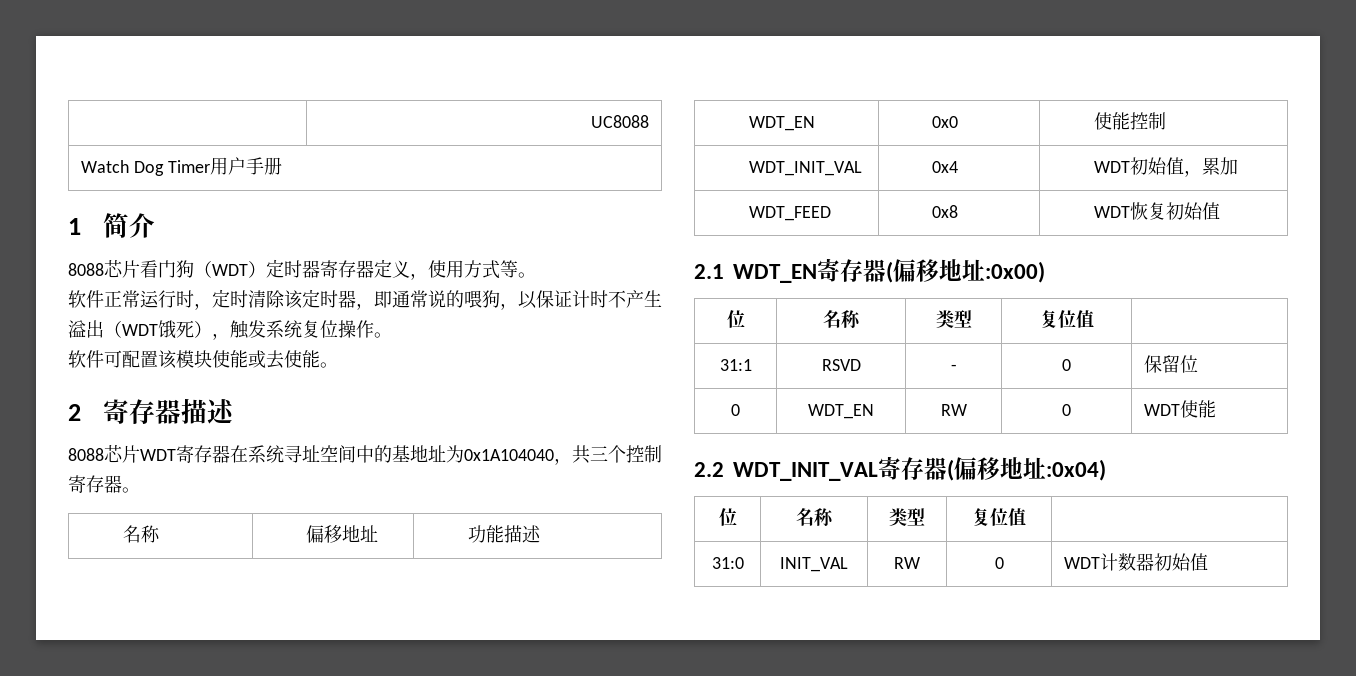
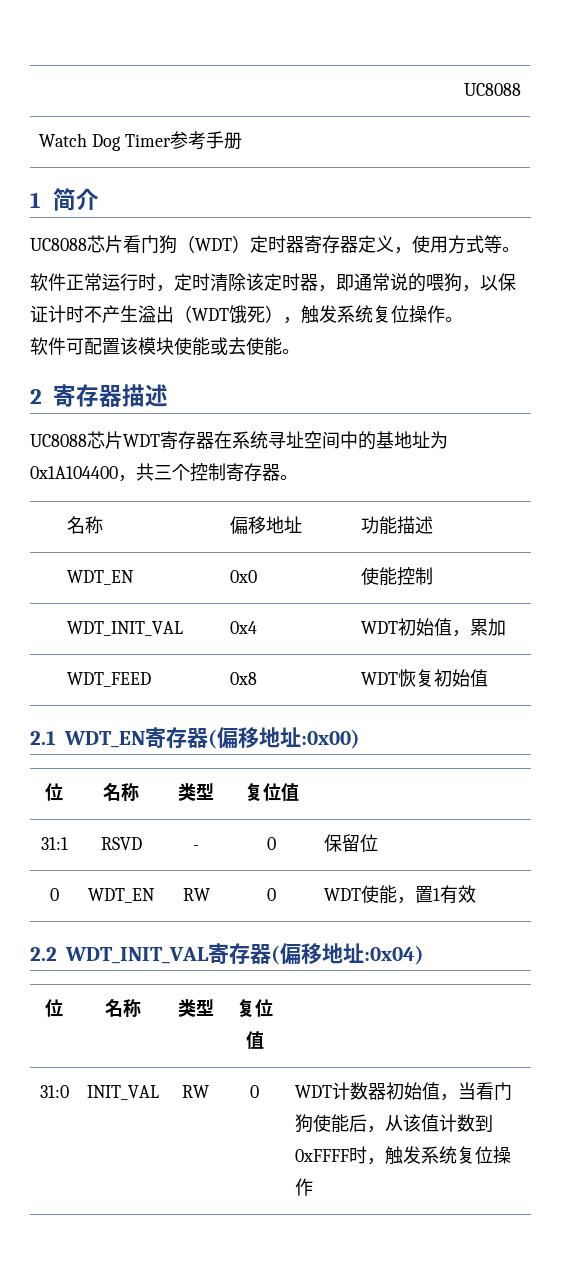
[209,157,246,175] 用户 -> [169,131,206,150] 参考
[68,263,104,276] 8088 -> [30,238,87,251] UC8088
[68,448,104,461] 8088 -> [30,434,87,447] UC8088
[464,449,554,461] 0x1A104040 -> [30,466,118,479] 0x1A104400
(1217, 409) none -> [396,885,476,904] ，置1有效
(1209, 562) none -> [439,1082,512,1101] [294,1114,493,1133] [294,1146,511,1165] [294,1178,313,1196] ，当看门狗使能后，从该值计数到0xFFFF时，触发系统复位操作

